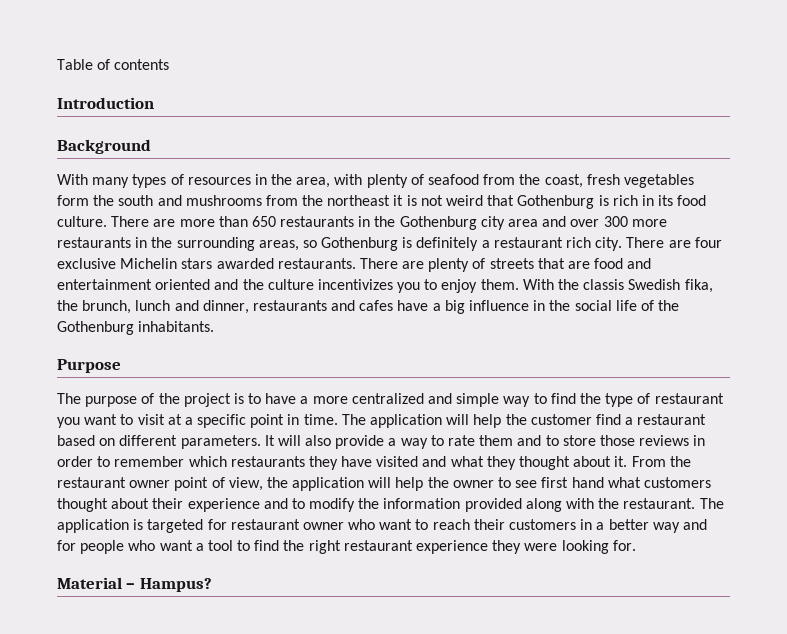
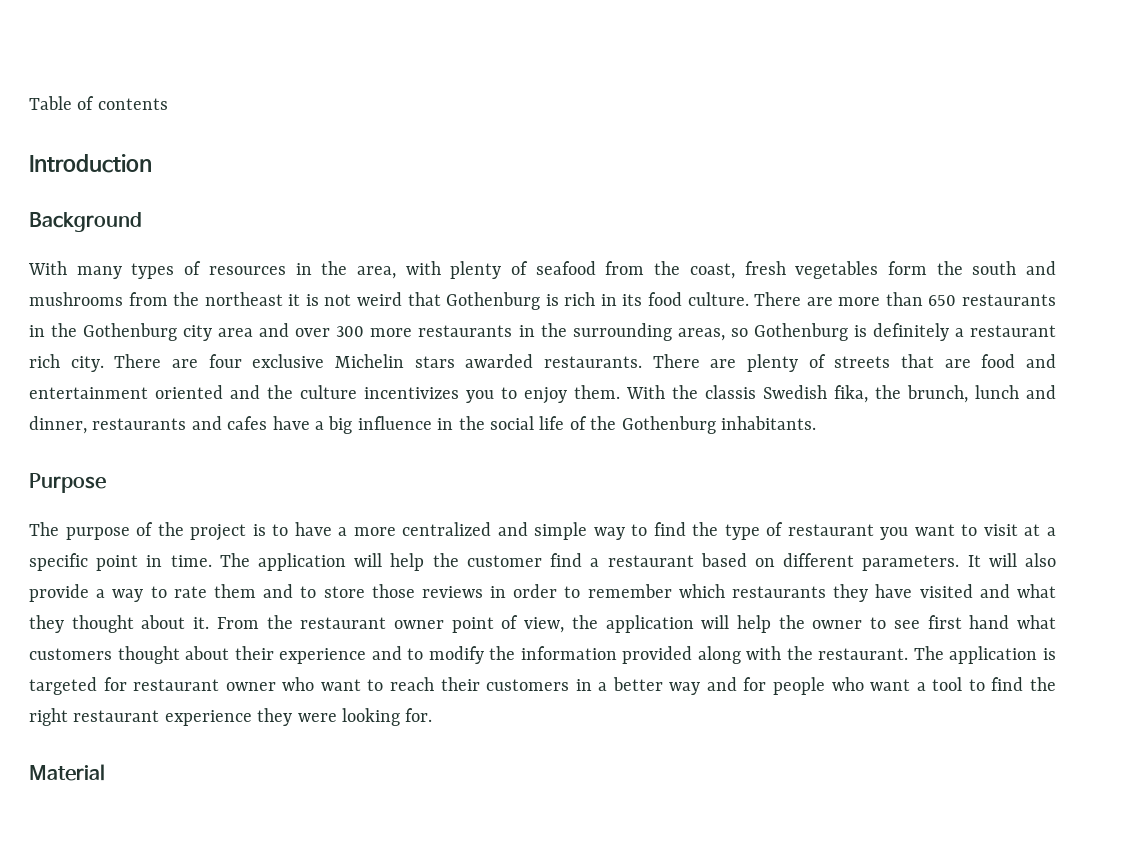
[126,578,212,592] – Hampus? -> (105, 772) none

